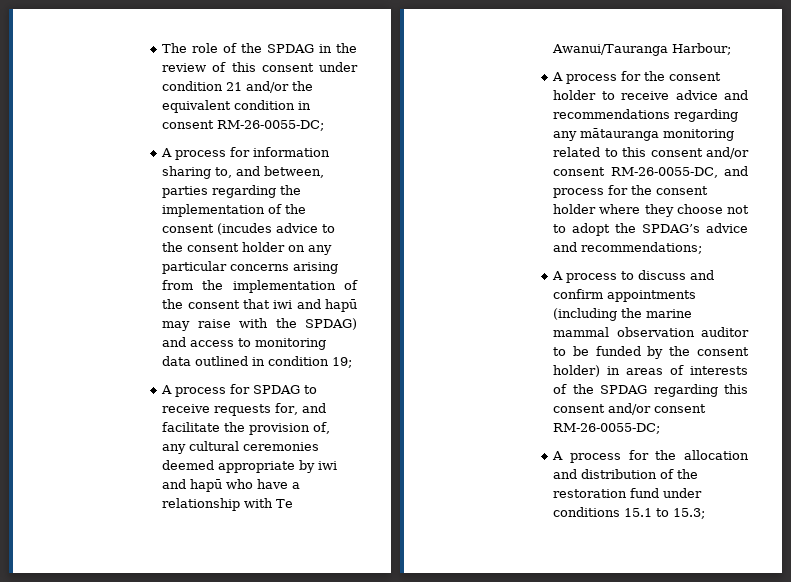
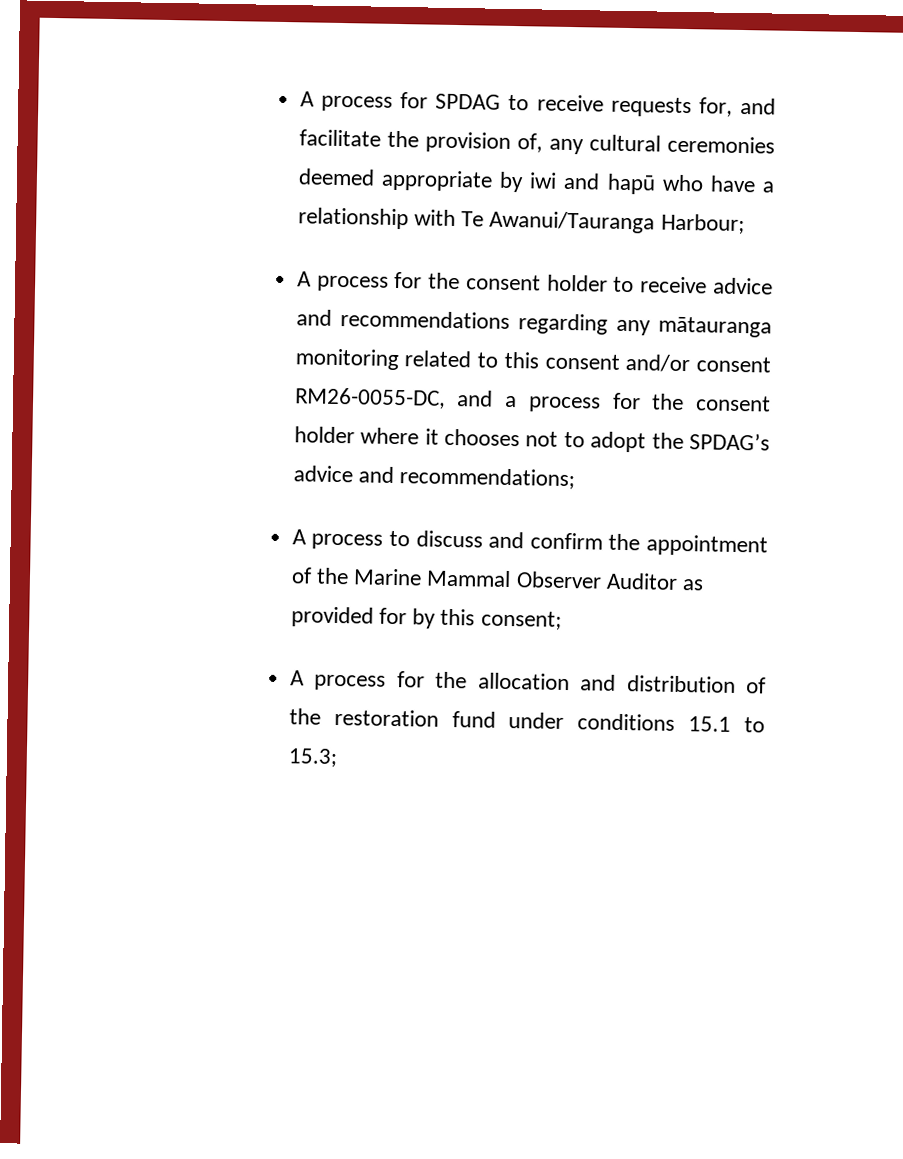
[162,43,357,53] [162,62,358,72] [162,81,314,93] [162,100,312,113] [162,120,325,131] [161,147,331,160] [162,166,325,179] [162,185,302,198] [162,204,307,217] [162,223,336,235] [162,242,333,255] [162,261,339,274] [162,280,358,293] [162,299,357,312] [162,318,357,331] [162,337,327,350] [162,356,353,368] The role of the SPDAG in the review of this consent under condition 21 and/or the equivalent condition in consent RM-26-0055-DC; // A process for information sharing to, and between, parties regarding the implementation of the consent (incudes advice to the consent holder on any particular concerns arising from the implementation of the consent that iwi and hapū may raise with the SPDAG) and access to monitoring data outlined in condition 19; // -> (299, 99) none
[610,166,748,178] RM-26-0055-DC, and -> [294,387,518,409] RM26-0055-DC, and a
[644,204,723,217] they choose -> [424,428,520,447] it chooses
[607,290,697,302] [553,308,693,321] [553,327,749,337] [553,346,749,359] [553,365,748,377] [553,384,748,397] [553,403,707,415] [553,423,661,434] appointments (including the marine mammal observation auditor to be funded by the consent holder) in areas of interests of the SPDAG regarding this consent and/or consent RM-26-0055-DC; -> [608,533,768,557] [290,567,705,591] [290,606,562,630] the appointment of the Marine Mammal Observer Auditor as provided for by this consent;

